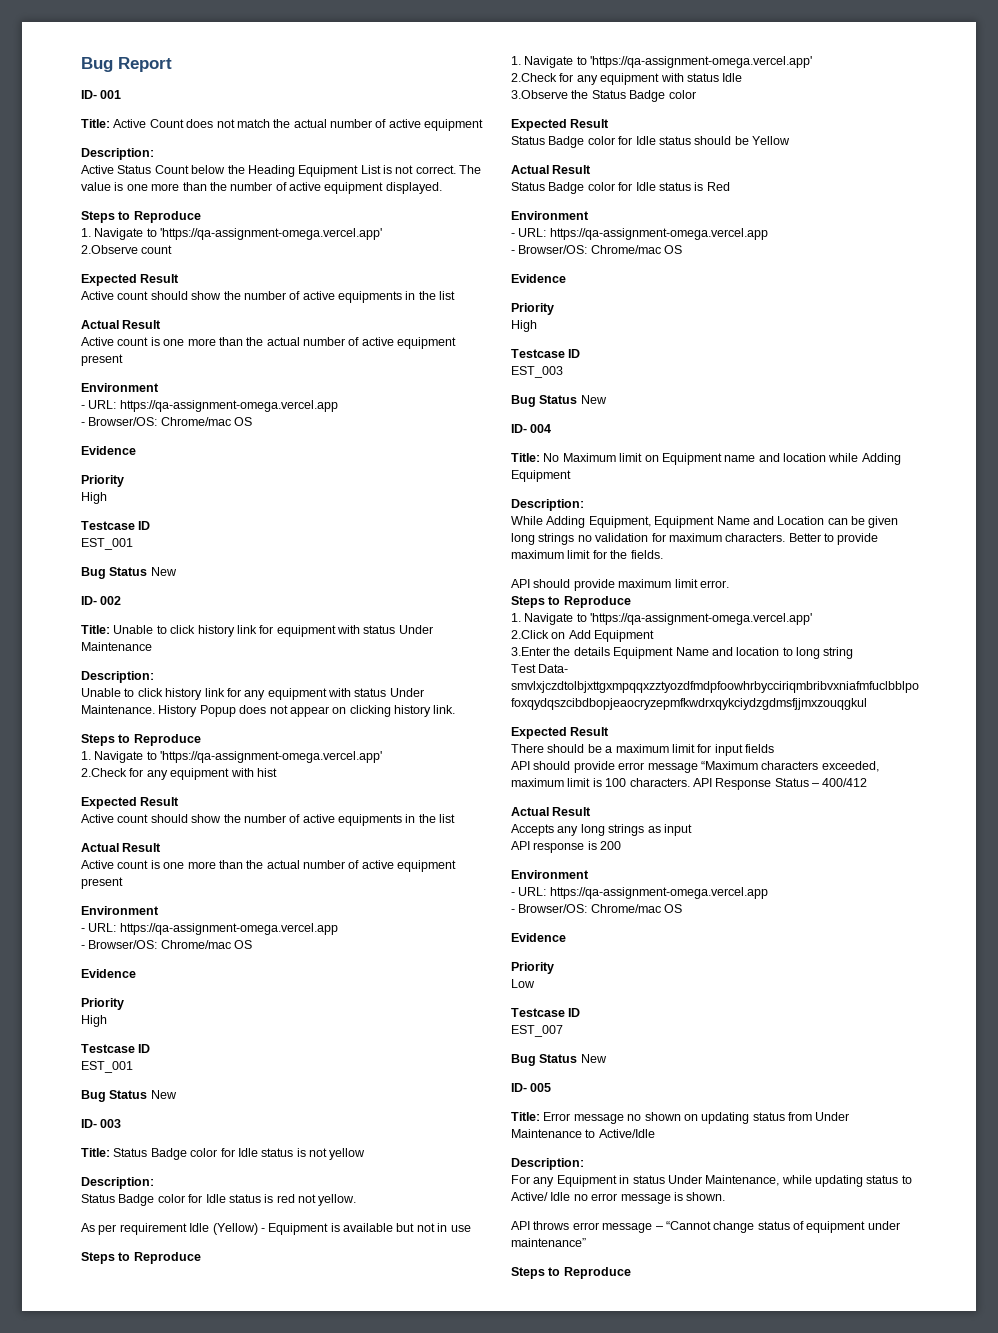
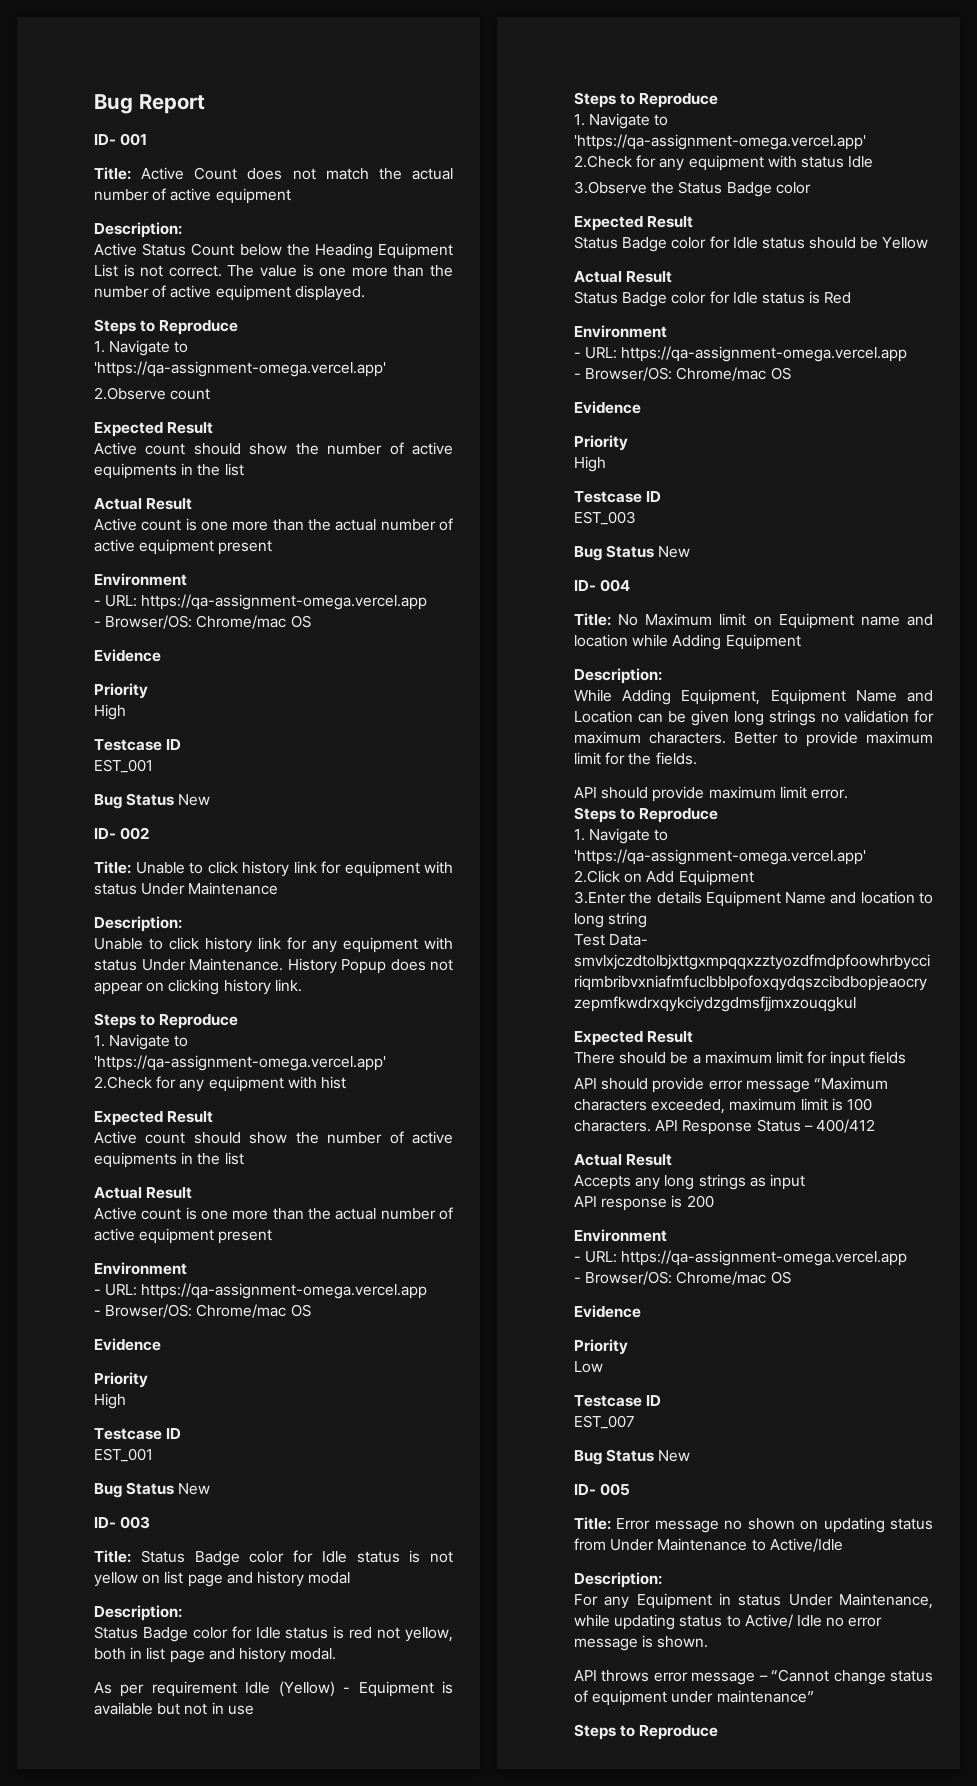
(366, 1154) none -> [142,1571,351,1587] on list page and history modal
[318,1194,357,1206] yellow. -> [405,1627,453,1642] [94,1647,337,1663] yellow, both in list page and history modal.

